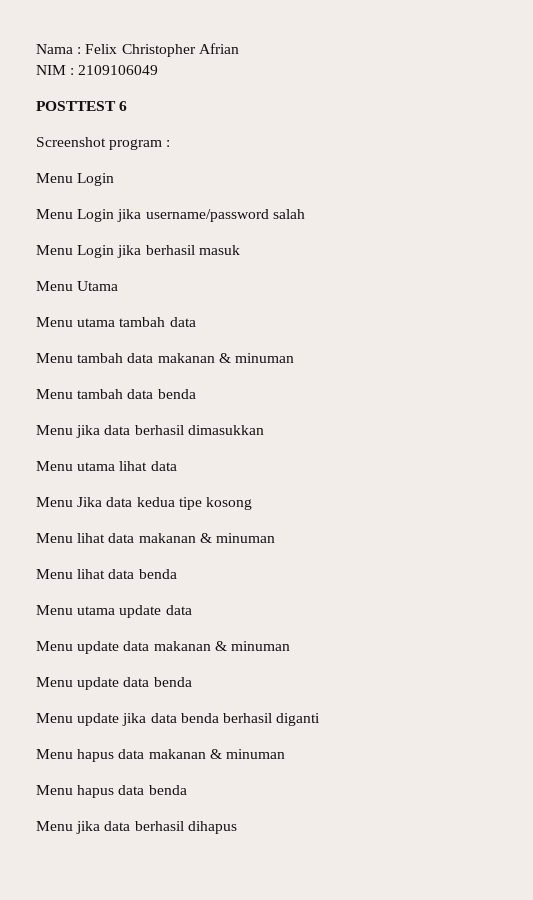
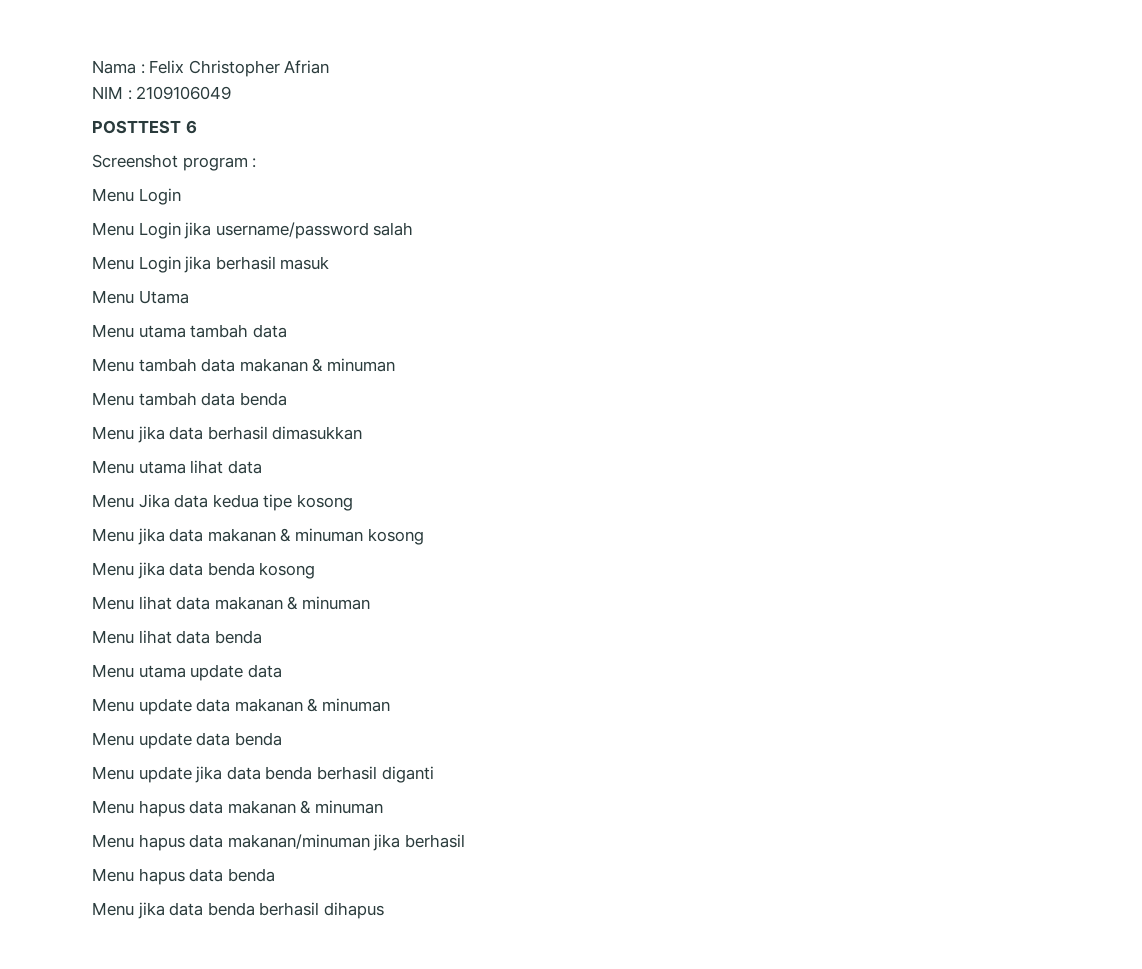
(252, 503) none -> [92,528,424,545] [92,562,316,579] // Menu jika data makanan & minuman kosong // Menu jika data benda kosong
(285, 754) none -> [92,834,465,851] // Menu hapus data makanan/minuman jika berhasil
(131, 826) none -> [207,902,255,916] benda

